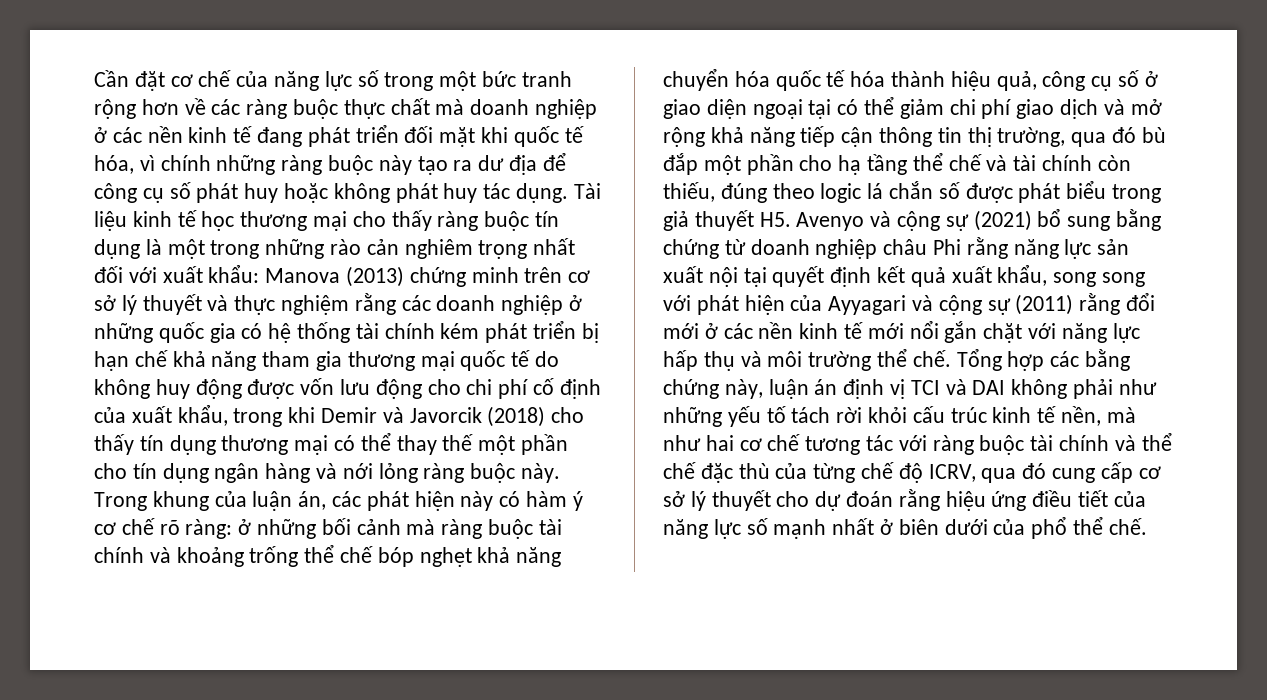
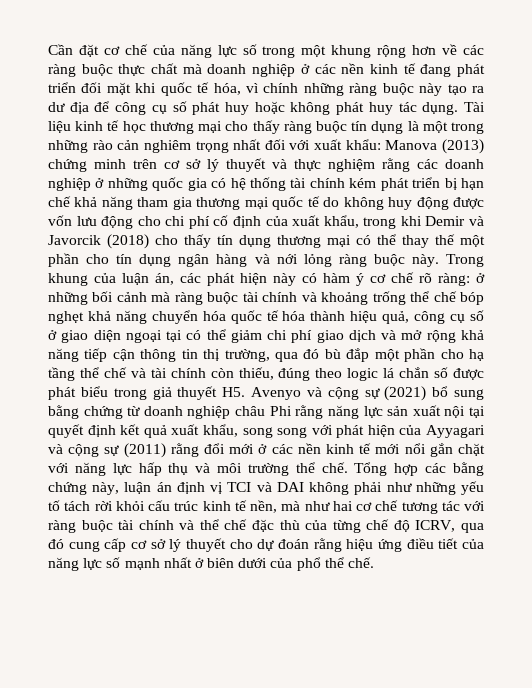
[482,71,572,87] bức tranh -> [331,45,372,58] khung

